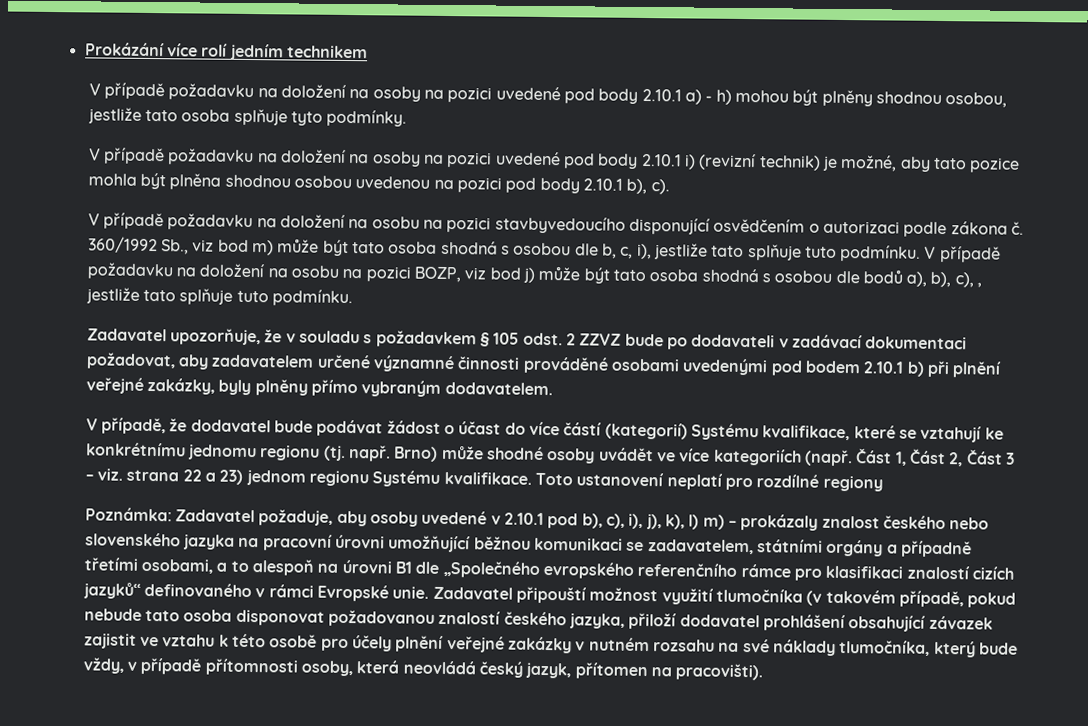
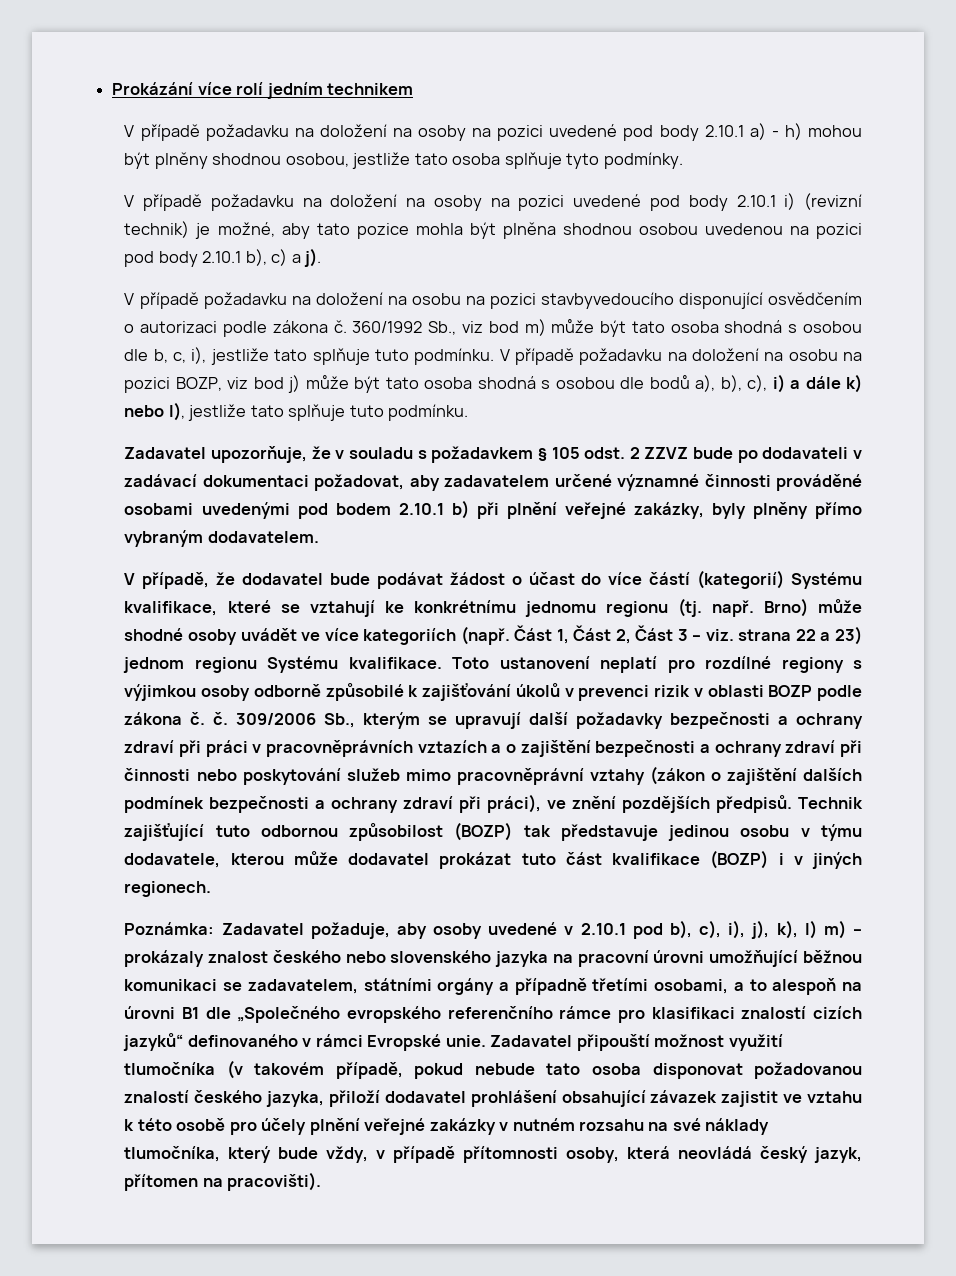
[650,179,670,195] c). -> [271,248,322,267] c) a j).
[977,282,983,288] , -> [772,374,862,393] [124,402,185,421] i) a dále k) nebo l),
(883, 483) none -> [853,660,862,669] [124,683,863,701] [124,712,864,729] [124,740,863,757] [124,766,862,785] [124,794,863,813] [124,822,863,841] [124,850,862,869] [124,881,212,897] s výjimkou osoby odborně způsobilé k zajišťování úkolů v prevenci rizik v oblasti BOZP podle zákona č. č. 309/2006 Sb., kterým se upravují další požadavky bezpečnosti a ochrany zdraví při práci v pracovněprávních vztazích a o zajištění bezpečnosti a ochrany zdraví při činnosti nebo poskytování služeb mimo pracovněprávní vztahy (zákon o zajištění dalších podmínek bezpečnosti a ochrany zdraví při práci), ve znění pozdějších předpisů. Technik zajišťující tuto odbornou způsobilost (BOZP) tak představuje jedinou osobu v týmu dodavatele, kterou může dodavatel prokázat tuto část kvalifikace (BOZP) i v jiných regionech.

